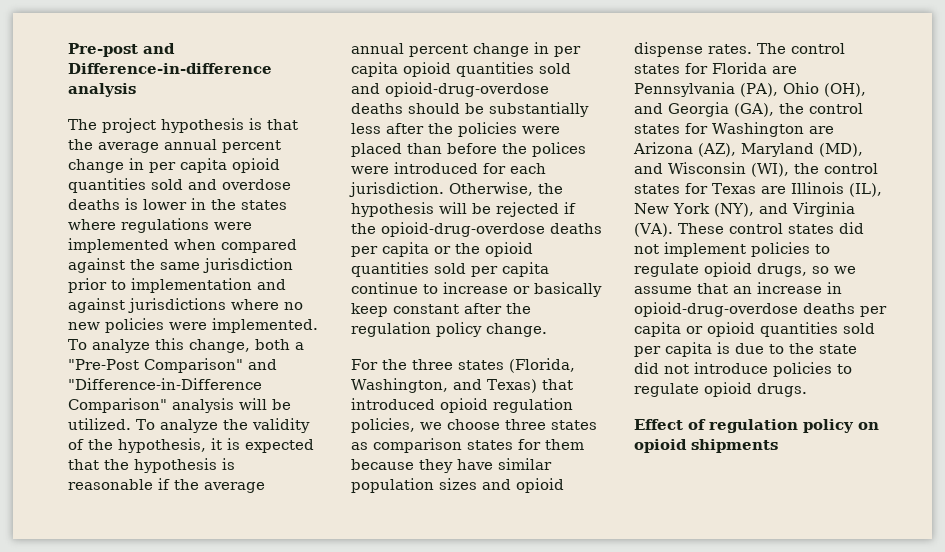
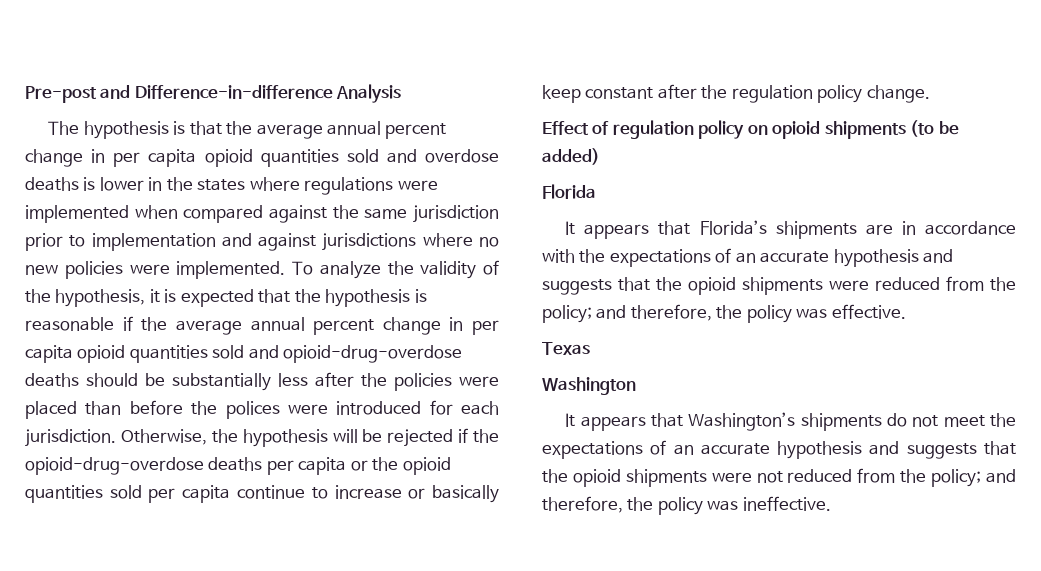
[68,83,136,97] [68,118,156,133] analysis // The project -> [336,84,402,103] [48,121,80,135] Analysis // The
[154,338,304,353] [68,358,277,373] [68,378,262,390] [68,398,291,413] [68,418,218,433] this change, both a "Pre-Post Comparison" and "Difference-in-Difference Comparison" analysis will be utilized. To analyze -> (381, 270) none
[351,358,575,373] [351,378,573,393] [351,398,573,413] [351,418,597,433] [351,438,584,453] [351,458,552,473] [351,478,564,493] [634,42,845,57] [634,62,797,74] [634,82,866,97] [634,102,863,117] [634,122,834,137] [633,142,863,157] [634,162,878,177] [634,182,882,197] [634,202,855,217] [634,222,864,237] [634,242,830,257] [634,262,856,277] [634,282,842,294] [634,302,887,317] [634,322,875,337] [634,342,857,357] [634,362,852,377] [634,382,807,397] // For the three states (Florida, Washington, and Texas) that introduced opioid regulation policies, we choose three states as comparison states for them because they have similar population sizes and opioid dispense rates. The control states for Florida are Pennsylvania (PA), Ohio (OH), and Georgia (GA), the control states for Washington are Arizona (AZ), Maryland (MD), and Wisconsin (WI), the control states for Texas are Illinois (IL), New York (NY), and Virginia (VA). These control states did not implement policies to regulate opioid drugs, so we assume that an increase in opioid-drug-overdose deaths per capita or opioid quantities sold per capita is due to the state did not introduce policies to regulate opioid drugs. -> (930, 94) none
(778, 446) none -> [910,120,959,137] [542,148,600,165] [542,184,596,199] [565,220,1017,239] [542,248,954,267] [542,276,1016,295] [542,304,906,323] [542,342,590,355] [542,377,636,395] [565,412,1016,431] [542,440,1016,459] [542,468,1017,487] [542,496,831,515] (to be added) // Florida // It appears that Florida’s shipments are in accordance with the expectations of an accurate hypothesis and suggests that the opioid shipments were reduced from the policy; and therefore, the policy was effective. // Texas // Washington // It appears that Washington’s shipments do not meet the expectations of an accurate hypothesis and suggests that the opioid shipments were not reduced from the policy; and therefore, the policy was ineffective.

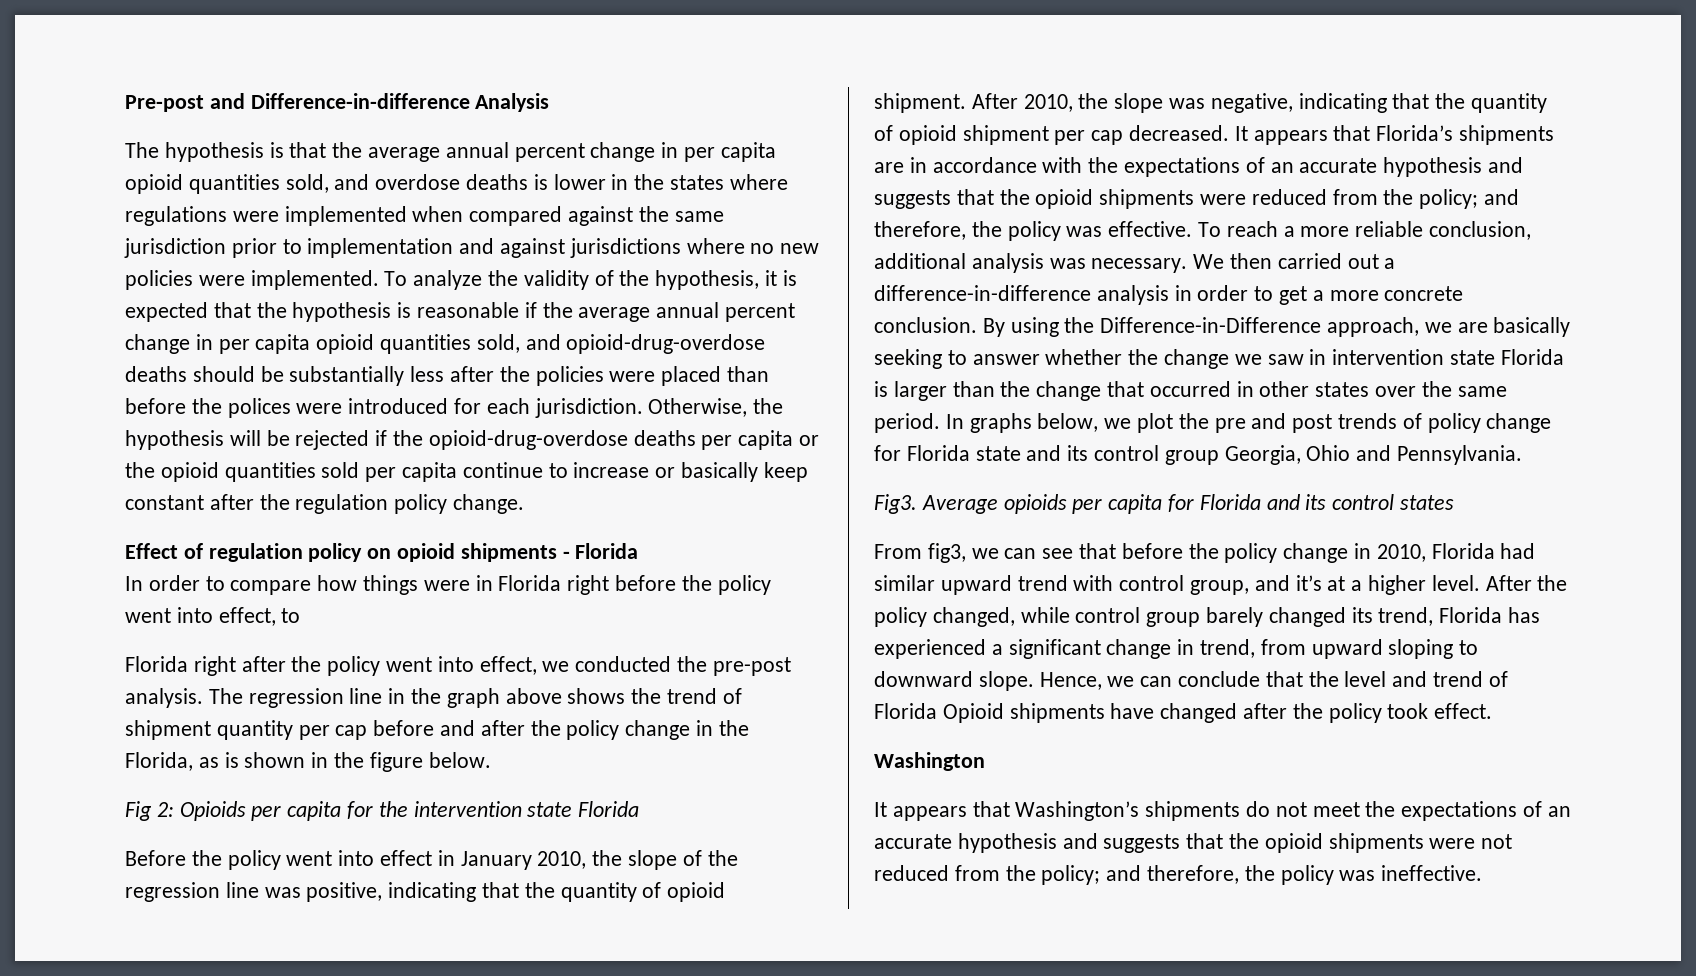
[346,149,379,163] sold -> [285,174,329,193] sold,
[212,345,245,359] sold -> [476,334,520,353] sold,
[910,120,959,137] [542,148,600,165] [542,184,596,199] (to be added) // Florida // -> [562,543,639,559] [125,575,771,595] [125,607,301,626] [125,656,791,676] [125,688,742,708] [125,720,749,740] [125,752,491,772] [125,801,640,821] [125,850,738,870] [125,882,726,902] [874,93,1548,113] [874,125,1230,145] - Florida // In order to compare how things were in Florida right before the policy went into effect, to // Florida right after the policy went into effect, we conducted the pre-post analysis. The regression line in the graph above shows the trend of shipment quantity per cap before and after the policy change in the Florida, as is shown in the figure below. // Fig 2: Opioids per capita for the intervention state Florida // Before the policy went into effect in January 2010, the slope of the regression line was positive, indicating that the quantity of opioid shipment. After 2010, the slope was negative, indicating that the quantity of opioid shipment per cap decreased.
[542,342,590,355] // Texas -> [1198,221,1532,240] [874,253,1396,273] [874,285,1464,305] [874,317,1571,337] [874,349,1564,369] [874,381,1507,401] [874,413,1552,433] [874,445,1523,465] [874,494,1455,514] [874,543,1536,563] [874,575,1568,595] [874,607,1541,627] [874,639,1479,659] [874,671,1508,691] [874,703,1493,723] To reach a more reliable conclusion, additional analysis was necessary. We then carried out a difference-in-difference analysis in order to get a more concrete conclusion. By using the Difference-in-Difference approach, we are basically seeking to answer whether the change we saw in intervention state Florida is larger than the change that occurred in other states over the same period. In graphs below, we plot the pre and post trends of policy change for Florida state and its control group Georgia, Ohio and Pennsylvania. // Fig3. Average opioids per capita for Florida and its control states // From fig3, we can see that before the policy change in 2010, Florida had similar upward trend with control group, and it’s at a higher level. After the policy changed, while control group barely changed its trend, Florida has experienced a significant change in trend, from upward sloping to downward slope. Hence, we can conclude that the level and trend of Florida Opioid shipments have changed after the policy took effect.

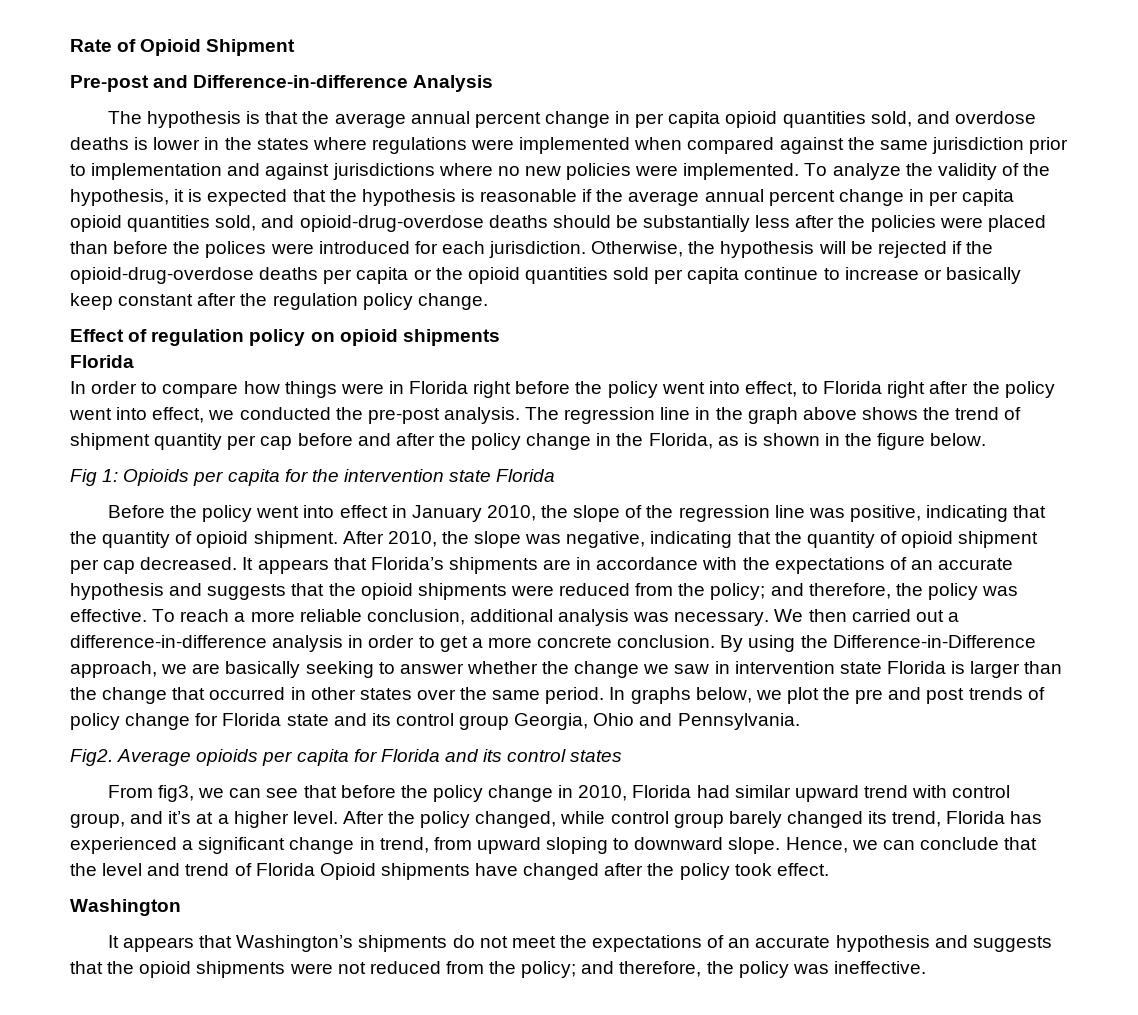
(125, 103) none -> [70,39,296,56] Rate of Opioid Shipment //
[562,551,570,559] - -> (500, 337) //
(301, 615) // -> (819, 388) none
[156,802,174,817] 2: -> [102,469,119,482] 1:
[874,494,917,514] Fig3. -> [70,749,113,766] Fig2.

